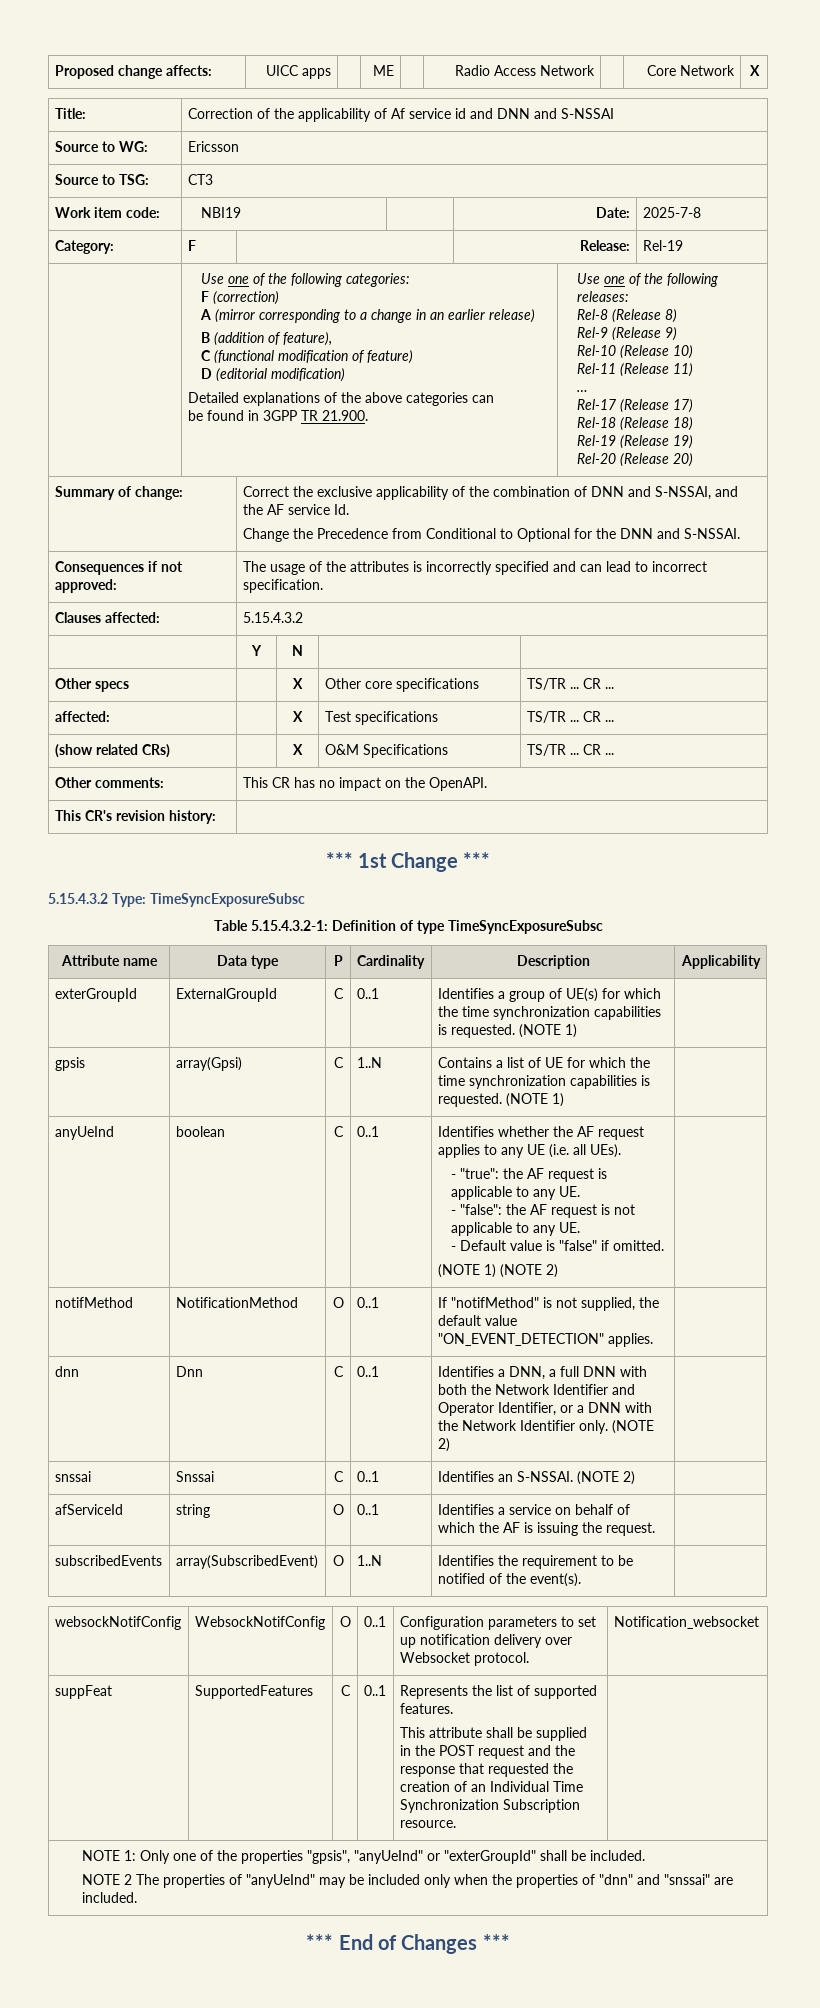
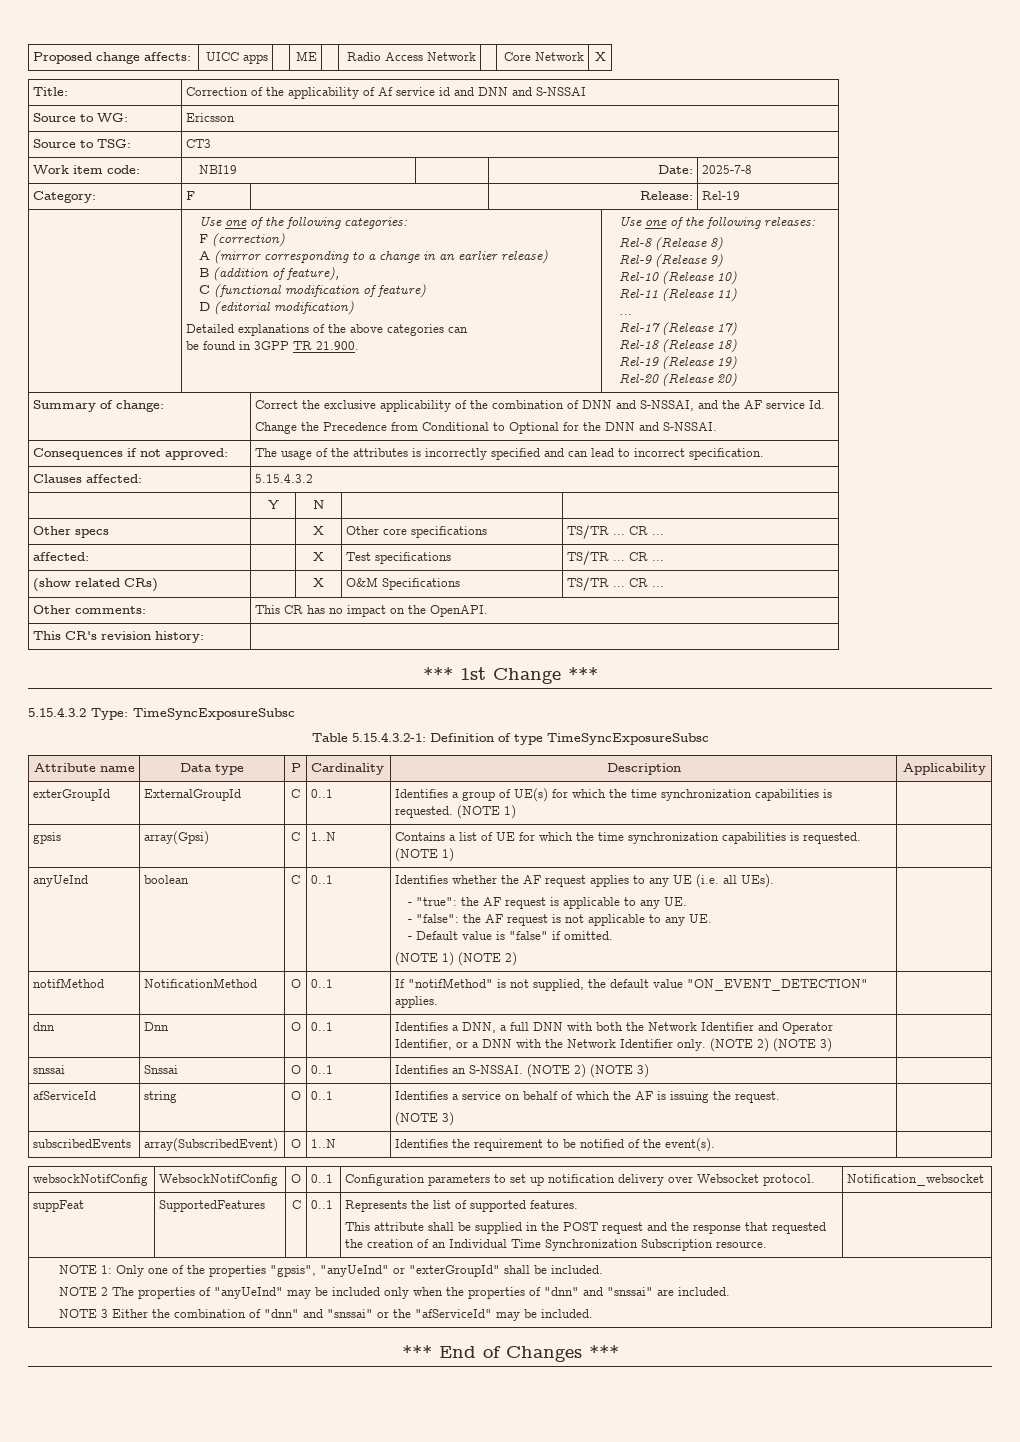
[333,1366,344,1377] C -> [290,1022,301,1031] O
(450, 1445) none -> [773,1038,833,1052] (NOTE 3)
[333,1471,344,1482] C -> [290,1065,301,1074] O
(635, 1478) none -> [590,1064,650,1078] (NOTE 3)
(655, 1529) none -> [395,1112,455,1126] // (NOTE 3)
(138, 1897) none -> [59,1309,594,1321] // NOTE 3 Either the combination of "dnn" and "snssai" or the "afServiceId" may be included.

